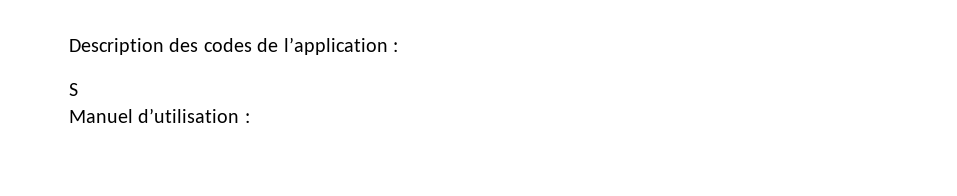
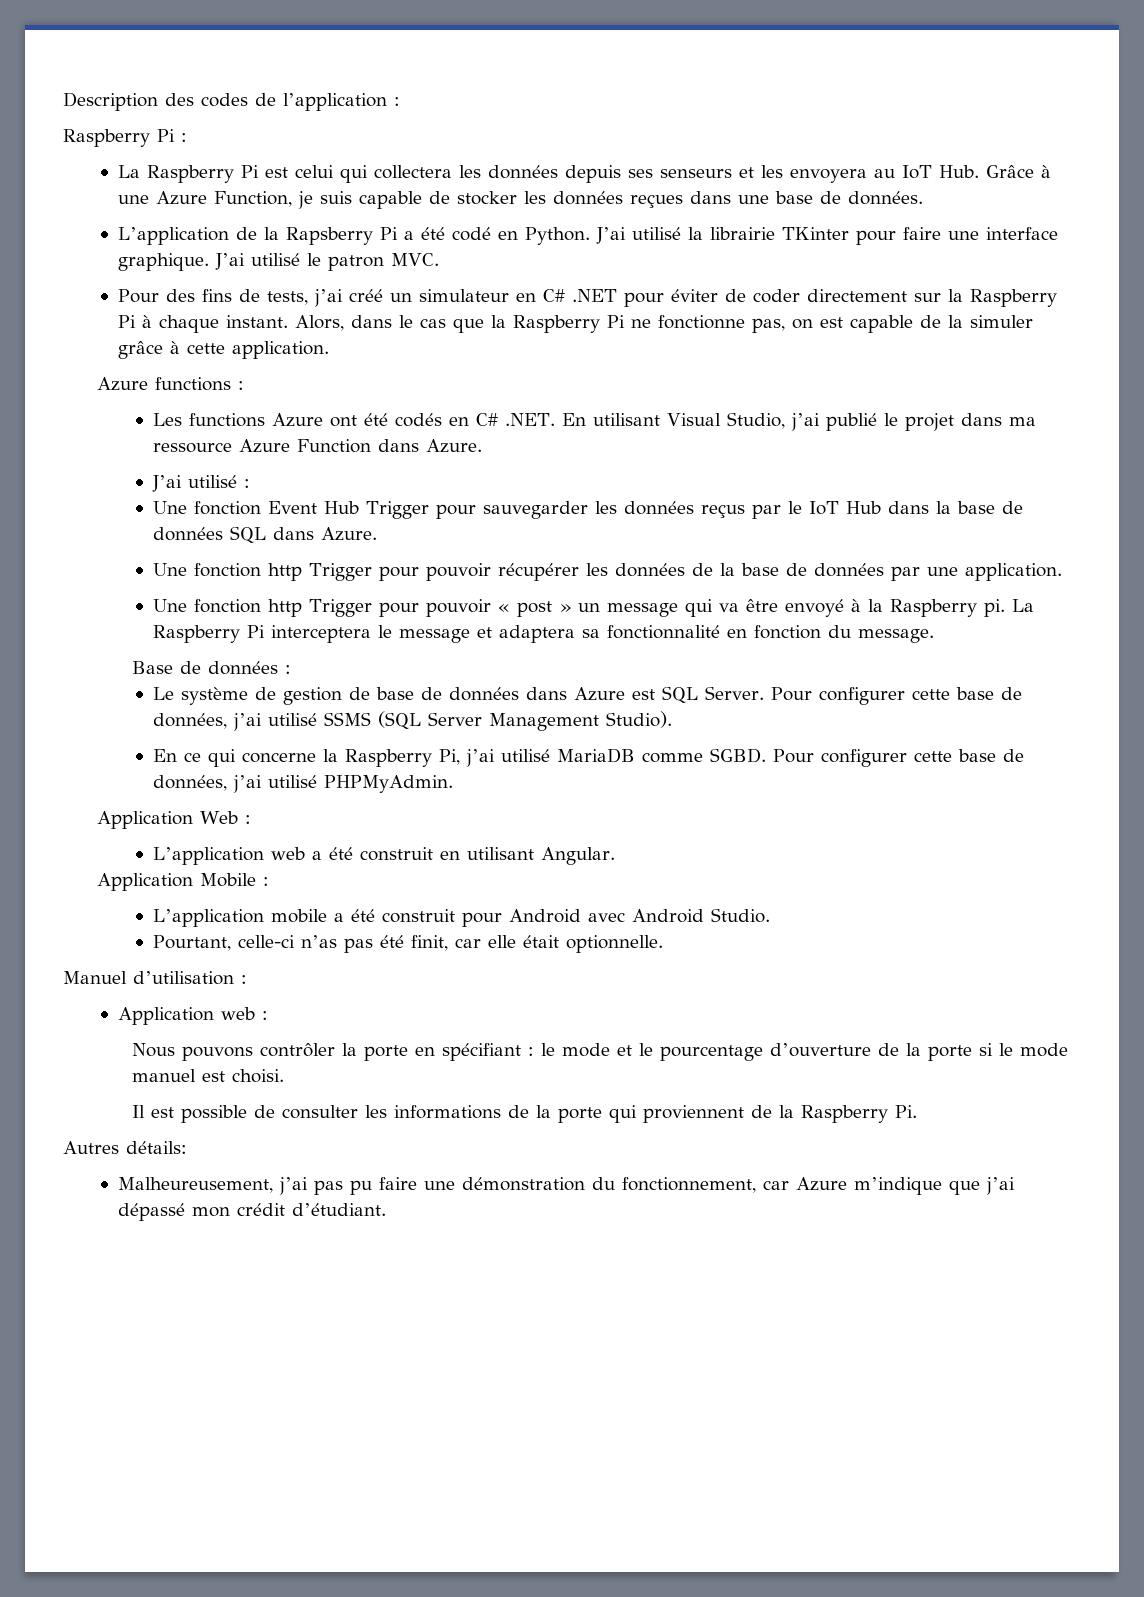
[69,83,78,96] [69,108,250,123] S // Manuel d’utilisation : -> [63,129,187,147] [118,165,1052,183] [118,191,924,209] [118,227,1059,245] [118,253,440,271] [118,289,1058,307] [118,315,1034,333] [118,341,330,359] [97,377,245,391] [152,412,1036,431] [152,439,482,453] [151,475,250,492] [152,501,1023,519] [152,526,377,544] [152,563,1062,581] [152,599,1034,617] [152,625,934,643] [131,661,291,675] [152,686,1022,705] [152,711,672,731] [152,748,1024,767] [152,775,453,793] [97,811,252,829] [152,847,615,865] [97,873,270,891] [152,908,770,927] [152,935,663,953] [63,971,247,985] [118,1007,269,1025] [131,1043,1068,1061] [131,1069,284,1083] [131,1105,917,1123] [63,1141,187,1154] [118,1177,1016,1195] [118,1203,387,1221] Raspberry Pi : // La Raspberry Pi est celui qui collectera les données depuis ses senseurs et les envoyera au IoT Hub. Grâce à une Azure Function, je suis capable de stocker les données reçues dans une base de données. // L’application de la Rapsberry Pi a été codé en Python. J’ai utilisé la librairie TKinter pour faire une interface graphique. J’ai utilisé le patron MVC. // Pour des fins de tests, j’ai créé un simulateur en C# .NET pour éviter de coder directement sur la Raspberry Pi à chaque instant. Alors, dans le cas que la Raspberry Pi ne fonctionne pas, on est capable de la simuler grâce à cette application. // Azure functions : // Les functions Azure ont été codés en C# .NET. En utilisant Visual Studio, j’ai publié le projet dans ma ressource Azure Function dans Azure. // J’ai utilisé : // Une fonction Event Hub Trigger pour sauvegarder les données reçus par le IoT Hub dans la base de données SQL dans Azure. // Une fonction http Trigger pour pouvoir récupérer les données de la base de données par une application. // Une fonction http Trigger pour pouvoir « post » un message qui va être envoyé à la Raspberry pi. La Raspberry Pi interceptera le message et adaptera sa fonctionnalité en fonction du message. // Base de données : // Le système de gestion de base de données dans Azure est SQL Server. Pour configurer cette base de données, j’ai utilisé SSMS (SQL Server Management Studio). // En ce qui concerne la Raspberry Pi, j’ai utilisé MariaDB comme SGBD. Pour configurer cette base de données, j’ai utilisé PHPMyAdmin. // Application Web : // L’application web a été construit en utilisant Angular. // Application Mobile : // L’application mobile a été construit pour Android avec Android Studio. // Pourtant, celle-ci n’as pas été finit, car elle était optionnelle. // Manuel d’utilisation : // Application web : // Nous pouvons contrôler la porte en spécifiant : le mode et le pourcentage d’ouverture de la porte si le mode manuel est choisi. // Il est possible de consulter les informations de la porte qui proviennent de la Raspberry Pi. // Autres détails: // Malheureusement, j’ai pas pu faire une démonstration du fonctionnement, car Azure m’indique que j’ai dépassé mon crédit d’étudiant.

